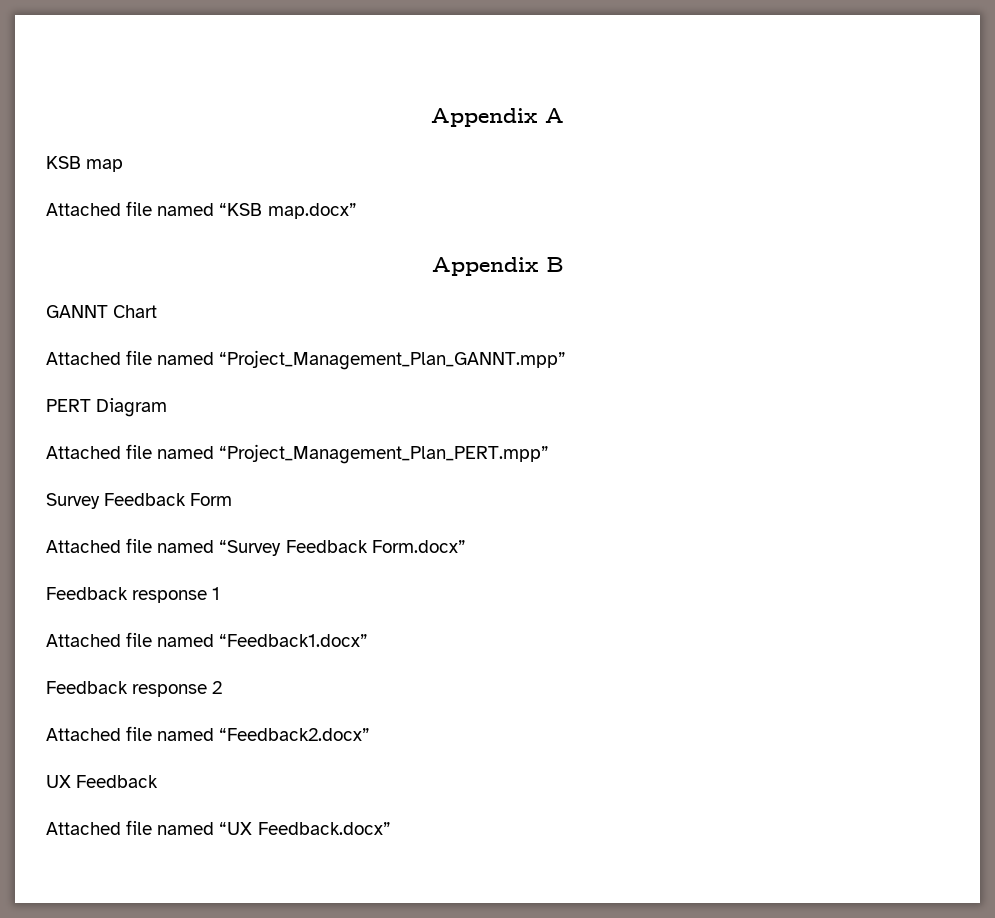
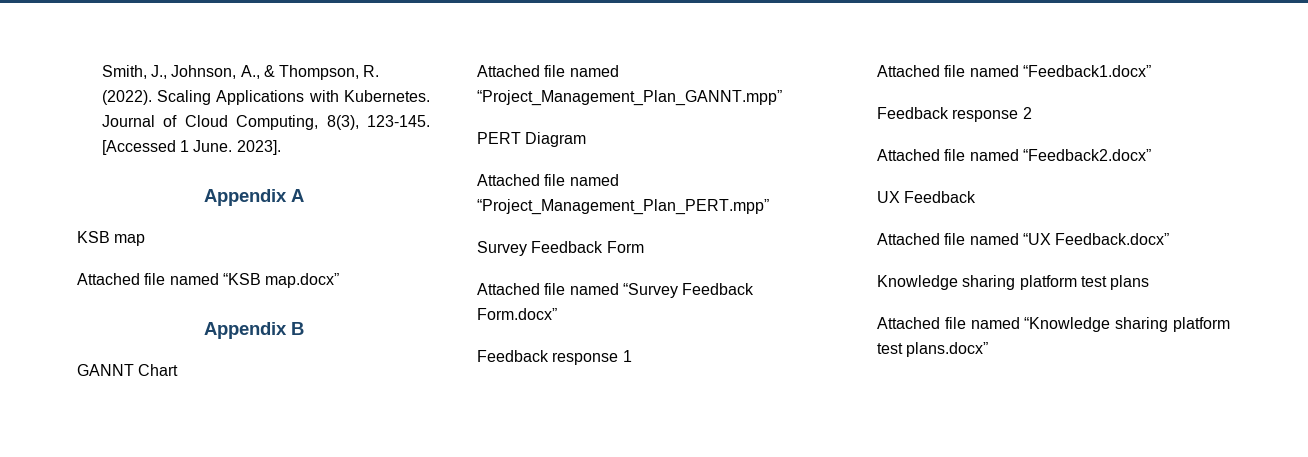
(431, 117) none -> [101,65,380,80] [101,90,431,105] [101,115,431,130] [101,140,281,155] Smith, J., Johnson, A., & Thompson, R. (2022). Scaling Applications with Kubernetes. Journal of Cloud Computing, 8(3), 123-145. [Accessed 1 June. 2023]. //
(391, 828) none -> [877,275,1150,290] [877,317,1230,332] [877,342,989,357] // Knowledge sharing platform test plans // Attached file named “Knowledge sharing platform test plans.docx”

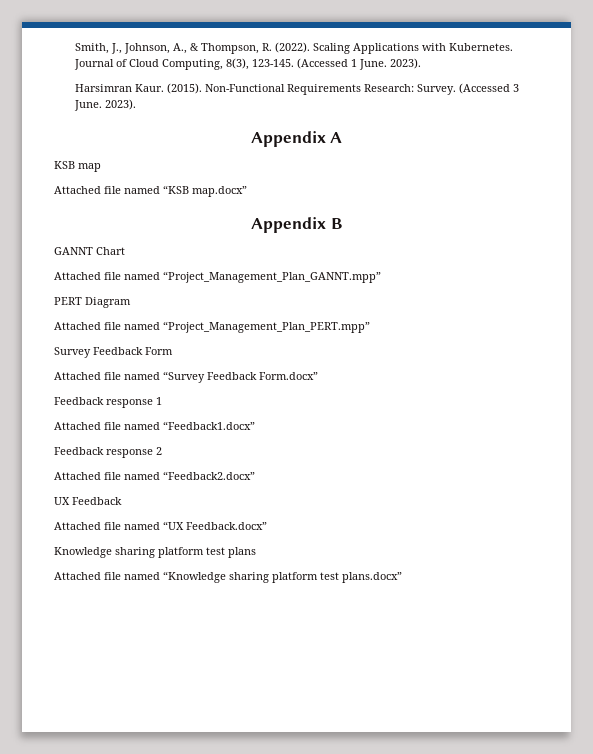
[101,140,176,155] [Accessed -> [296,58,348,69] (Accessed
[236,140,281,155] 2023]. -> [389,58,421,69] [74,83,519,95] [73,99,136,111] 2023). // Harsimran Kaur. (2015). Non-Functional Requirements Research: Survey. (Accessed 3 June. 2023).

